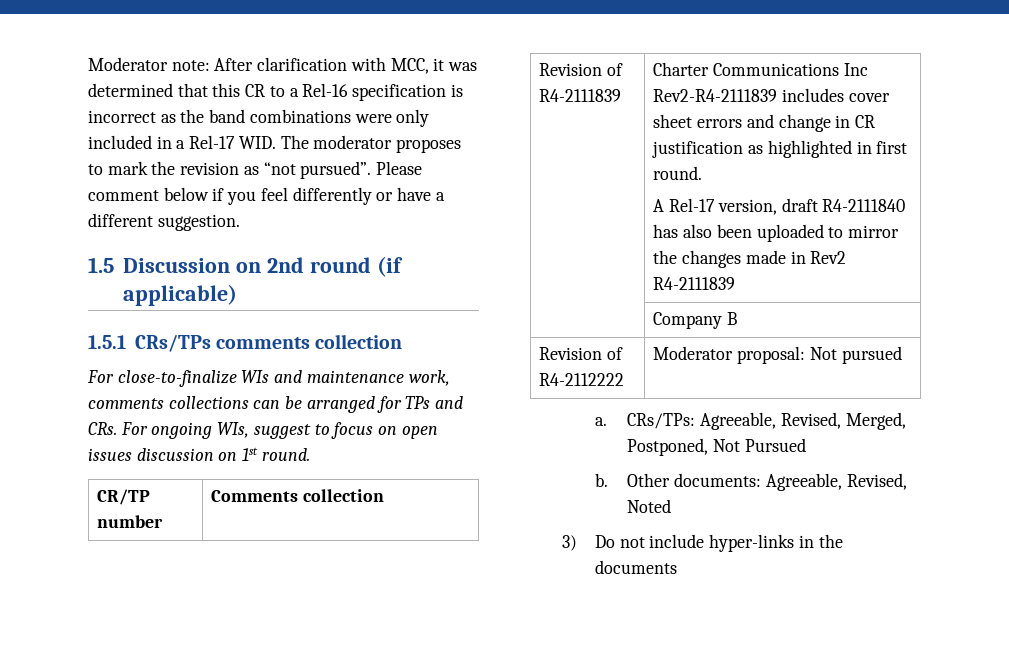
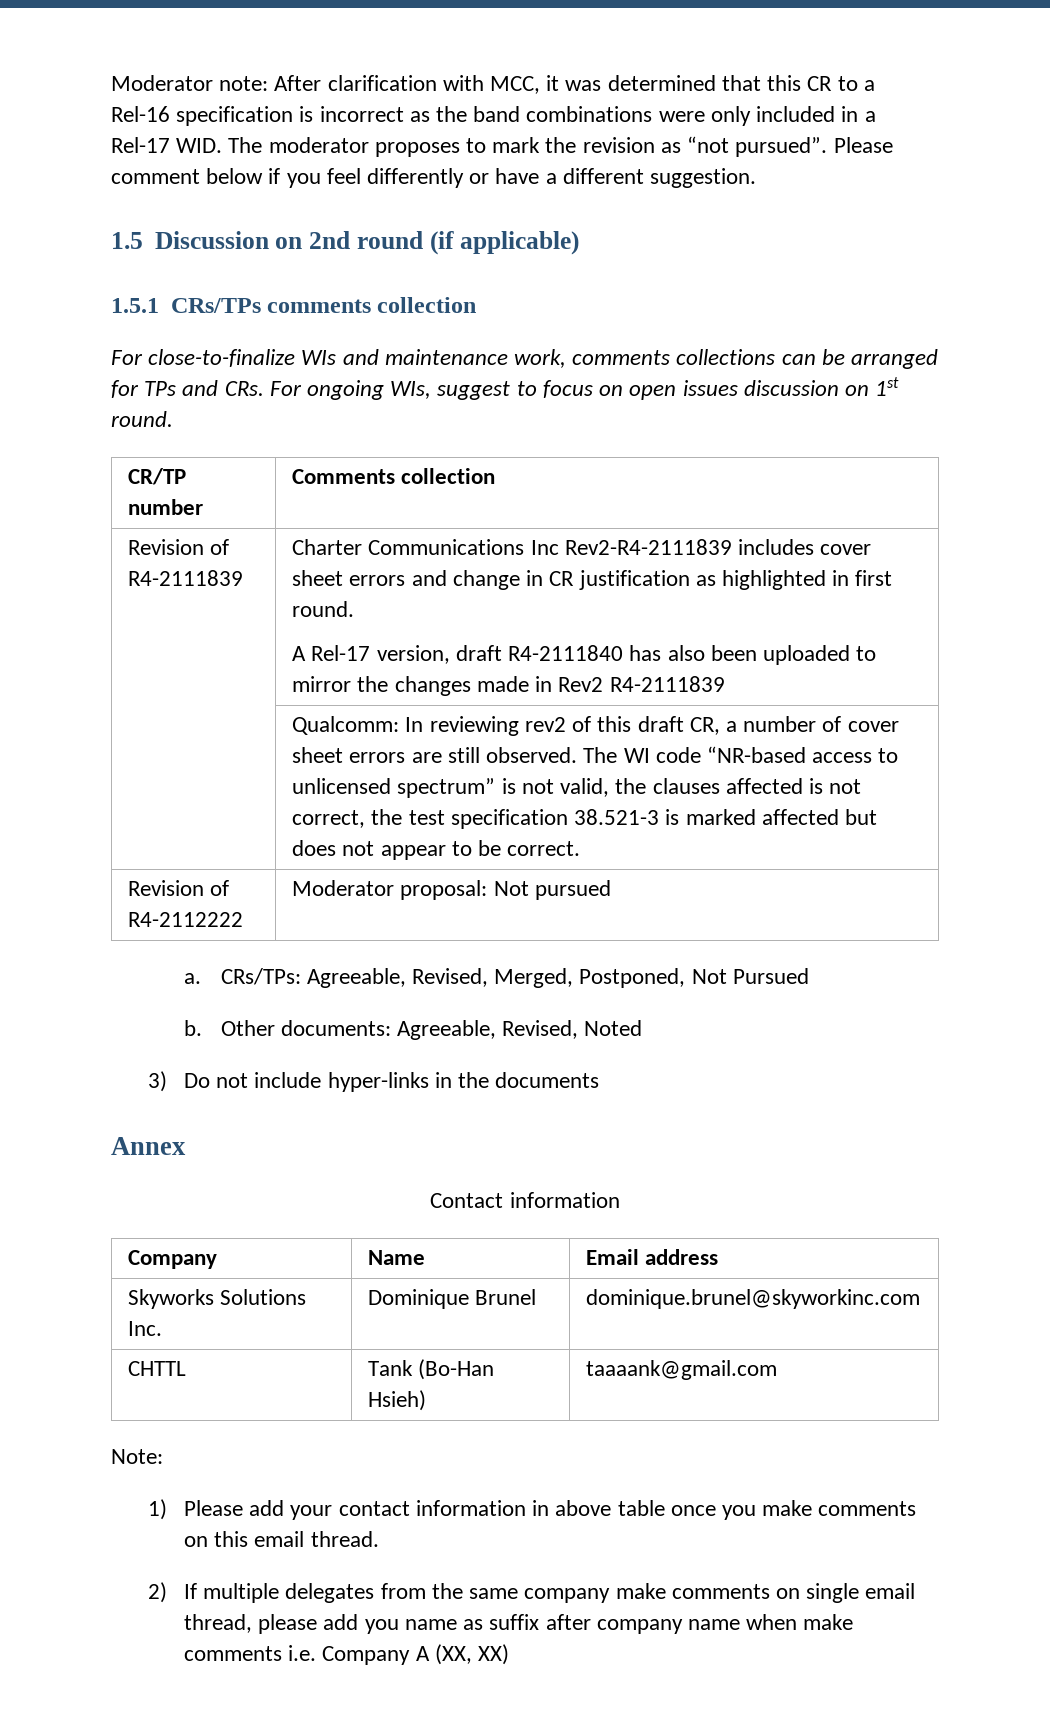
[653,312,738,329] Company B -> [292,716,899,736] [292,746,899,763] [292,778,862,798] [292,809,877,829] [292,840,581,860] Qualcomm: In reviewing rev2 of this draft CR, a number of cover sheet errors are still observed. The WI code “NR-based access to unlicensed spectrum” is not valid, the clauses affected is not correct, the test specification 38.521-3 is marked affected but does not appear to be correct.
(677, 567) none -> [111,1137,186,1155] [430,1192,620,1208] [128,1250,218,1269] [368,1250,426,1265] [586,1249,719,1265] [128,1289,307,1309] [128,1321,163,1336] [368,1289,537,1309] [586,1289,921,1309] [128,1361,187,1376] [368,1359,495,1380] [368,1390,427,1411] [586,1360,778,1380] [111,1449,163,1464] [147,1499,917,1520] [184,1531,379,1547] [147,1582,916,1603] [184,1614,854,1634] [184,1644,510,1665] // Annex // Contact information // Company | Name | Email address // Skyworks Solutions Inc. | Dominique Brunel | dominique.brunel@skyworkinc.com // CHTTL | Tank (Bo-Han Hsieh) | taaaank@gmail.com // Note: // 1) Please add your contact information in above table once you make comments on this email thread. // 2) If multiple delegates from the same company make comments on single email thread, please add you name as suffix after company name when make comments i.e. Company A (XX, XX)

